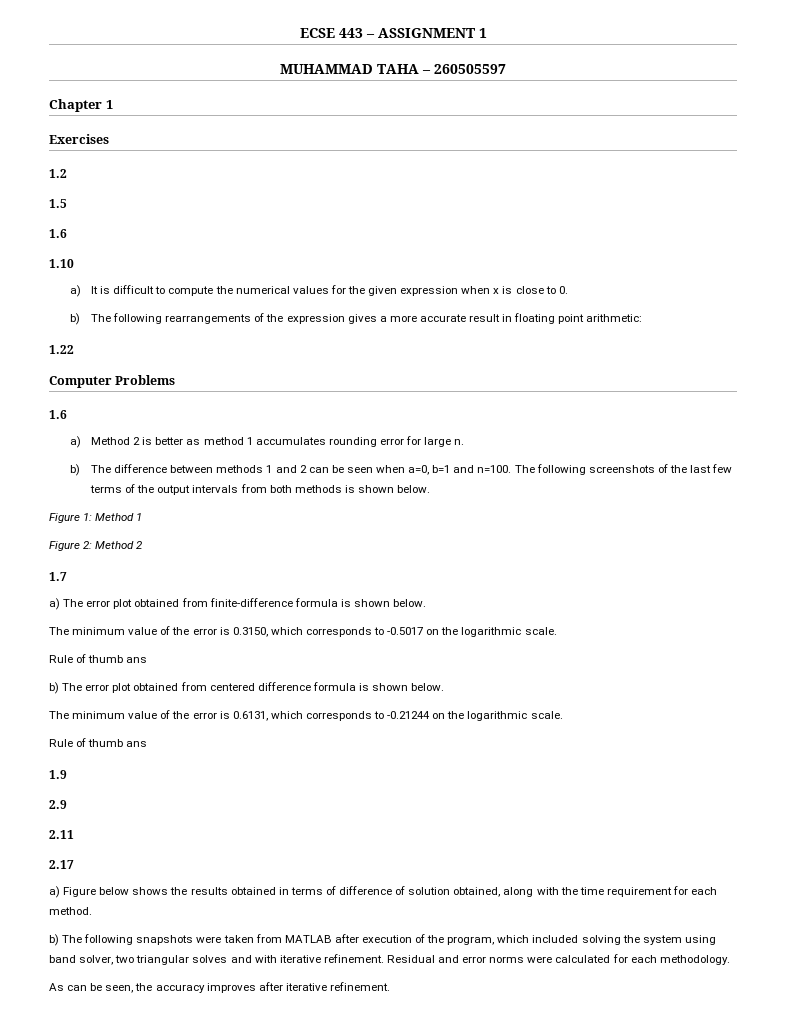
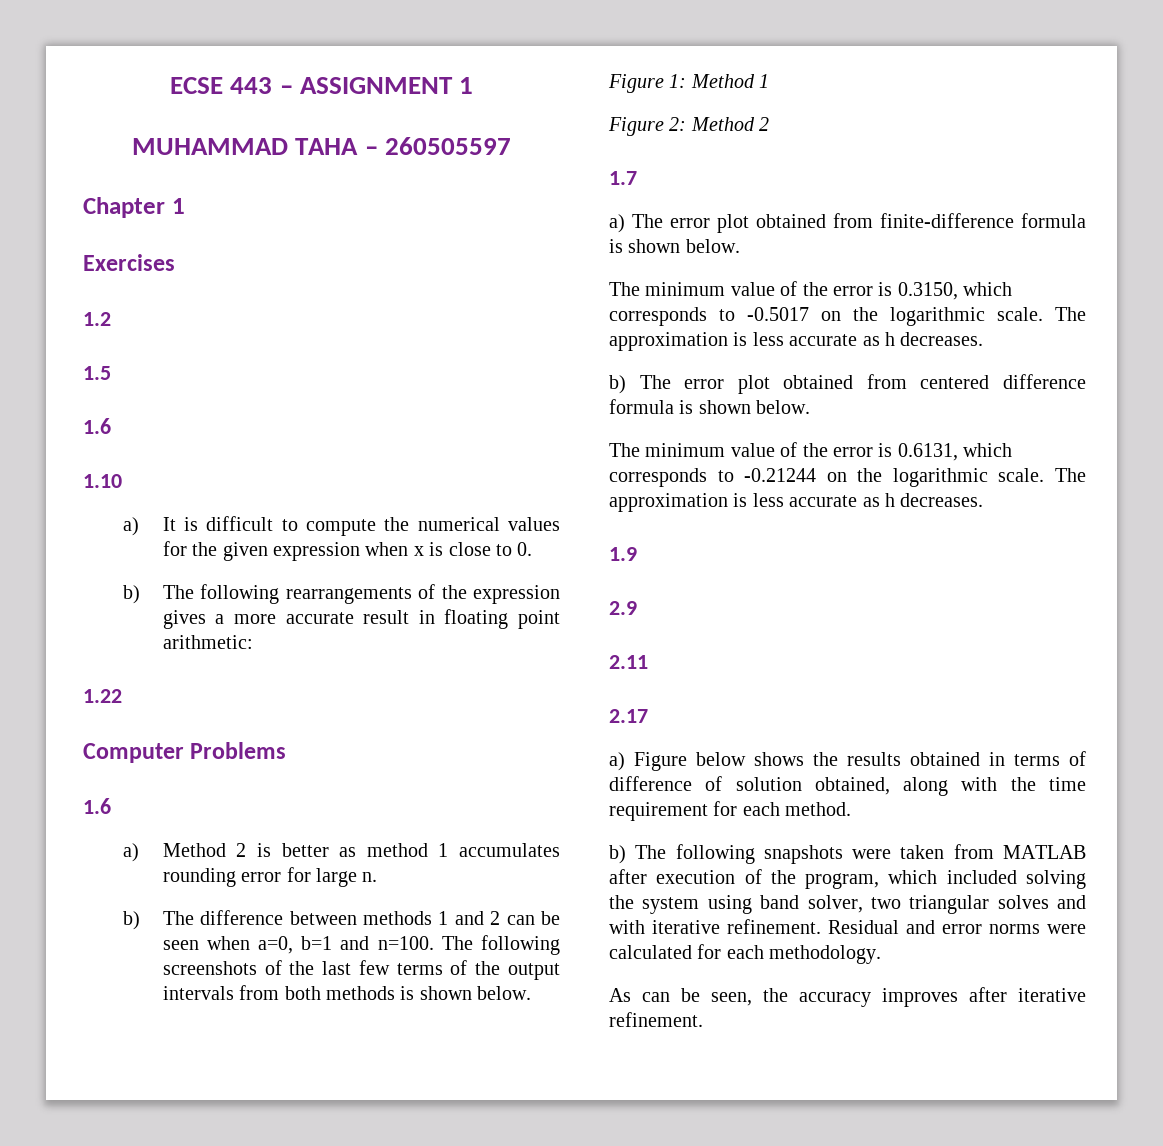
[49,654,148,663] // Rule of thumb ans -> [1055,307,1086,321] [609,332,984,351] The approximation is less accurate as h decreases.
[49,738,148,747] // Rule of thumb ans -> [1055,468,1086,482] [609,493,984,512] The approximation is less accurate as h decreases.

